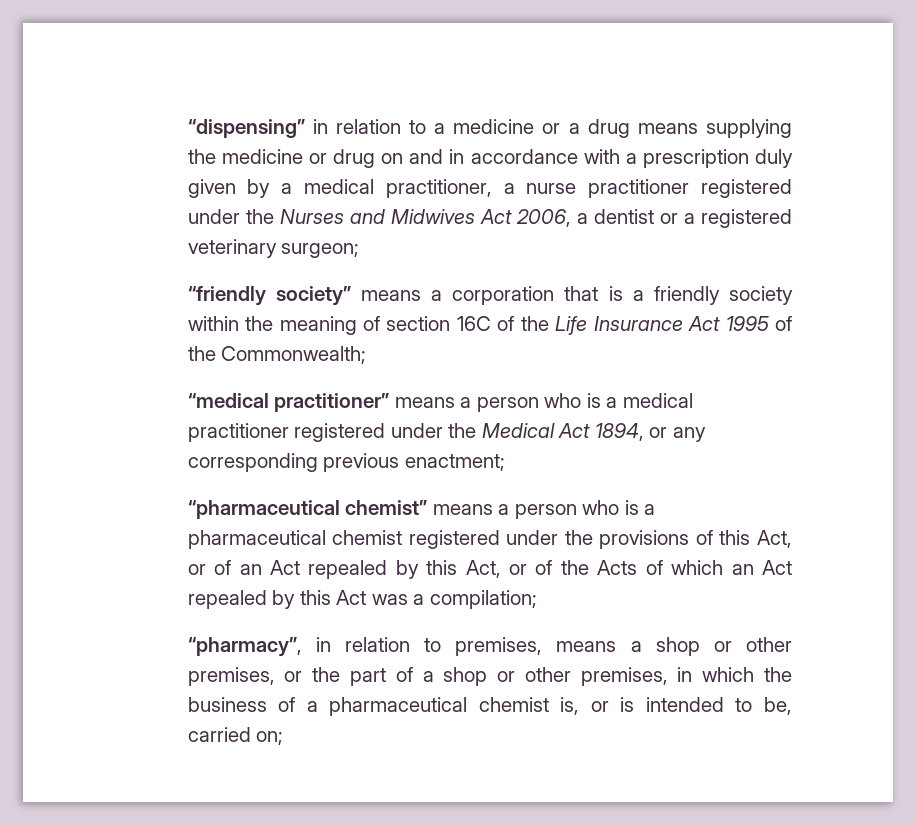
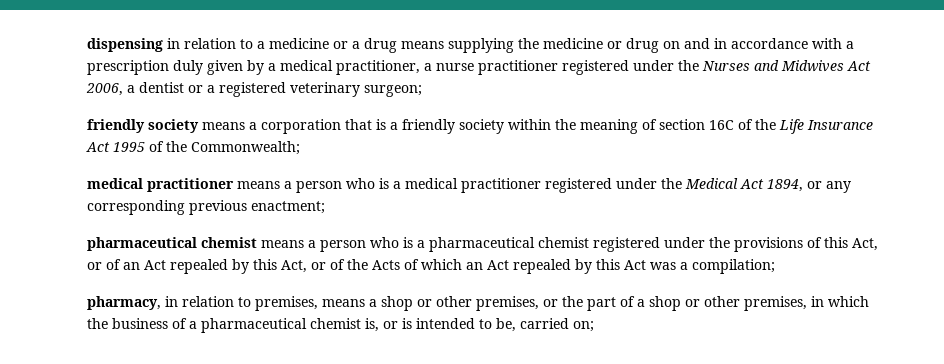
[187,119,305,138] “dispensing” -> [87,38,164,52] dispensing
[187,286,351,306] “friendly society” -> [87,119,200,133] friendly society
[187,393,390,412] “medical practitioner” -> [87,178,235,192] medical practitioner
[187,500,428,519] “pharmaceutical chemist” -> [87,237,258,251] pharmaceutical chemist
[187,637,302,657] “pharmacy”, -> [87,296,162,310] pharmacy,

